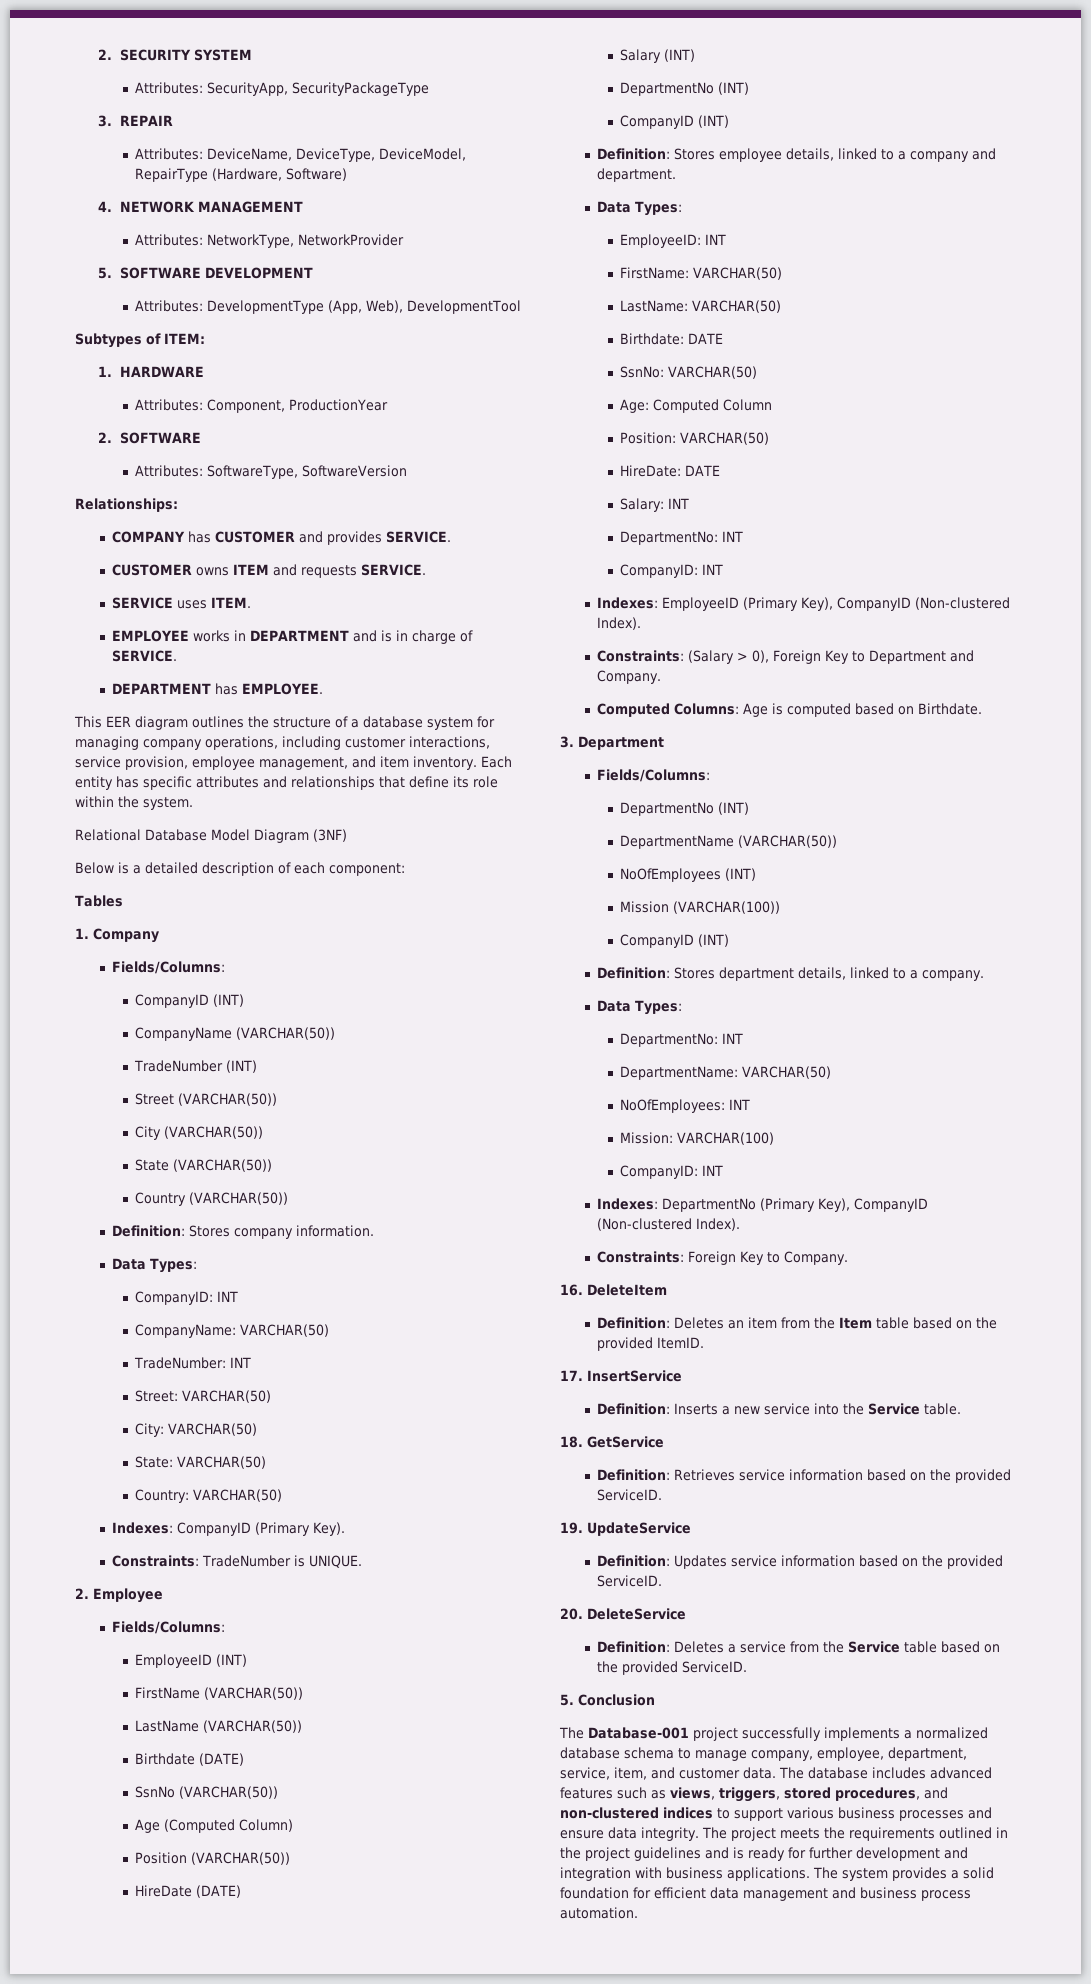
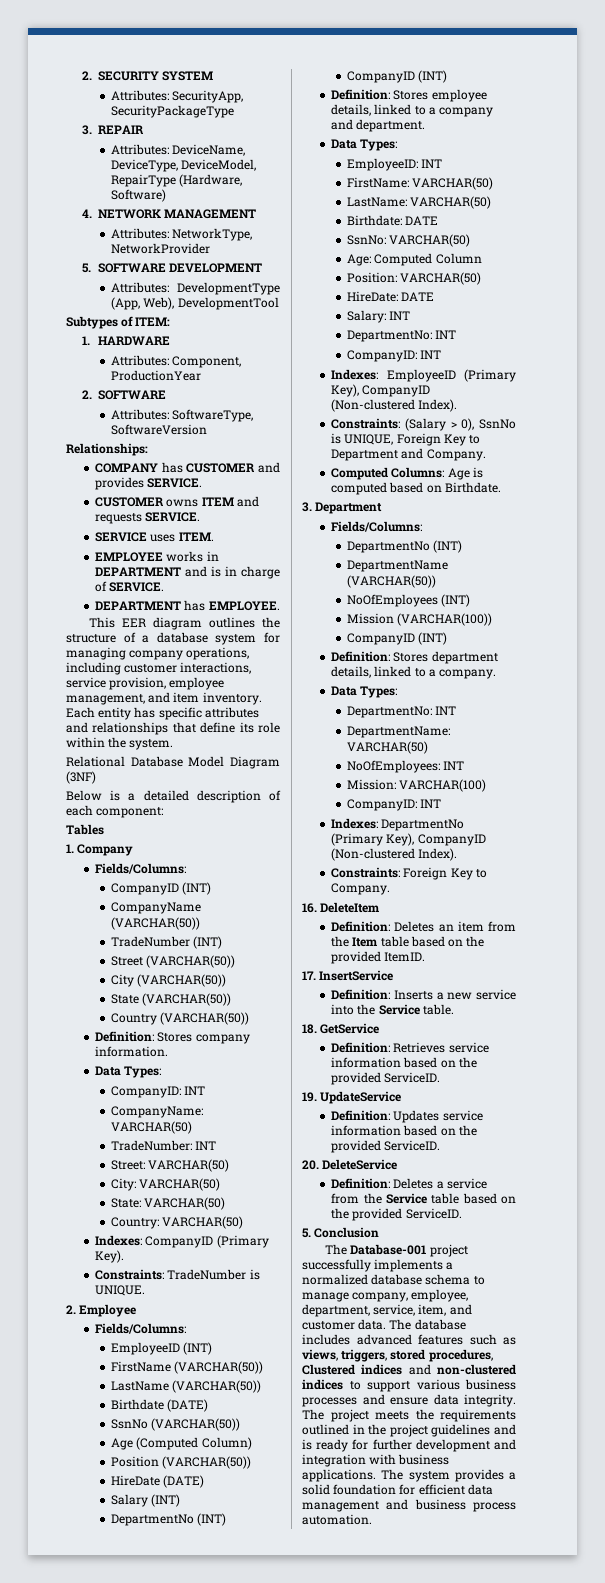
(770, 656) none -> [479,419,516,429] [331,433,394,445] SsnNo is UNIQUE,
(920, 1794) none -> [302,1364,403,1375] Clustered indices

